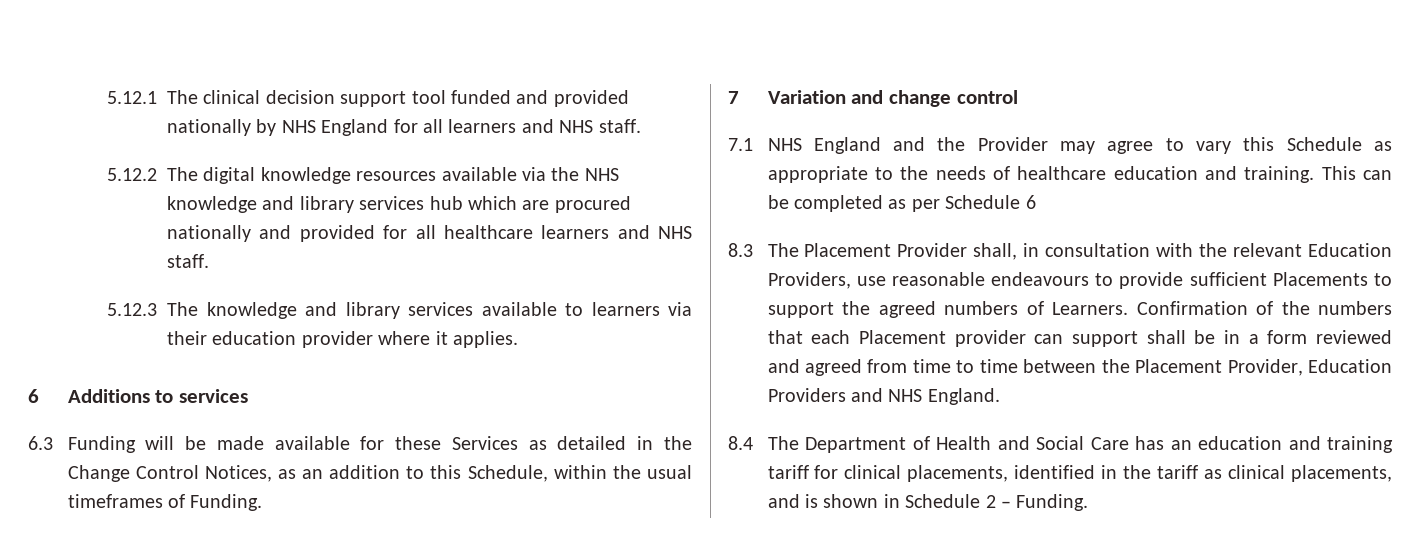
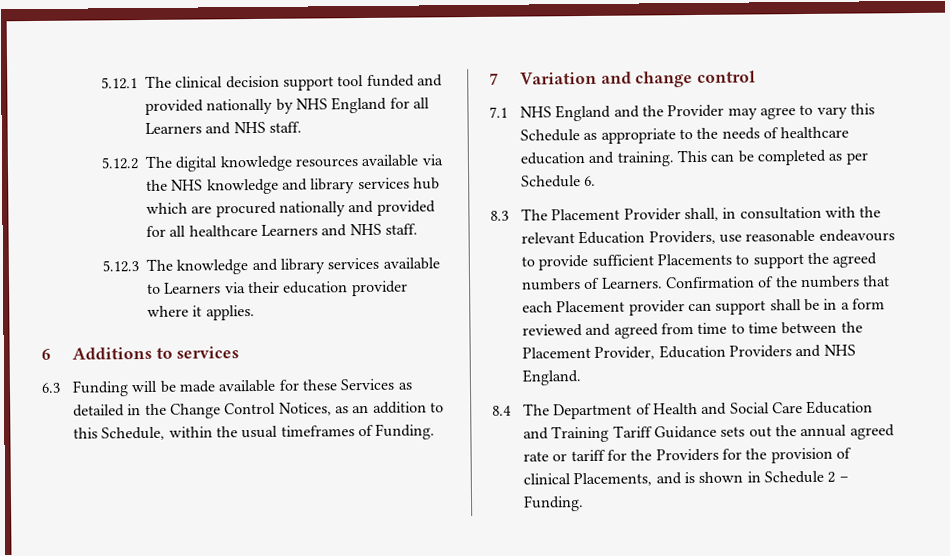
[448,119,517,133] learners -> [145,122,203,134] Learners
[541,225,610,239] learners -> [260,224,318,236] Learners
[591,302,660,316] learners -> [164,282,222,294] Learners
[1025,195,1036,209] 6 -> [584,175,597,187] 6.
[1134,436,1393,453] [767,465,1392,482] has an education and training tariff for clinical placements, identified in the tariff as clinical placements, -> [806,400,874,414] [523,424,895,443] [523,447,852,464] [523,472,653,487] Education and Training Tariff Guidance sets out the annual agreed rate or tariff for the Providers for the provision of clinical Placements,

